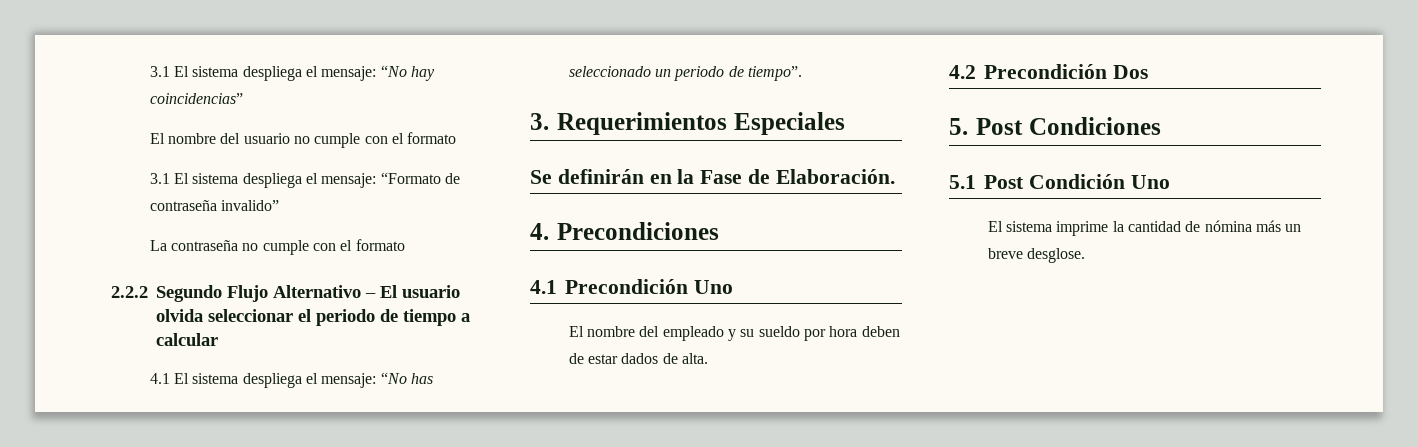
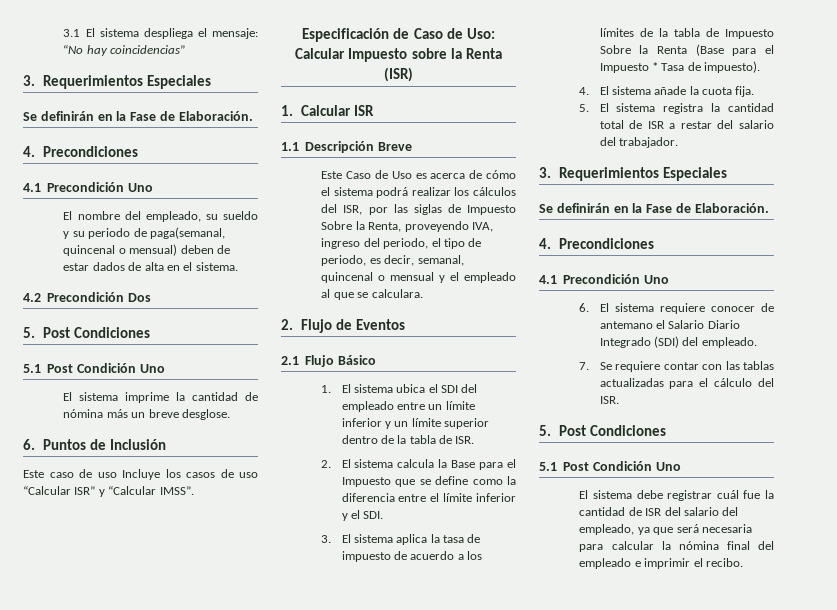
[149,132,457,148] [149,172,460,188] [149,200,280,211] [149,239,405,255] [111,285,460,302] [156,309,470,326] [156,333,218,346] [149,372,433,388] [568,66,803,81] // El nombre del usuario no cumple con el formato // 3.1 El sistema despliega el mensaje: “Formato de contraseña invalido” // La contraseña no cumple con el formato // 2.2.2 Segundo Flujo Alternativo – El usuario olvida seleccionar el periodo de tiempo a calcular // 4.1 El sistema despliega el mensaje: “No has seleccionado un periodo de tiempo”. -> (186, 49) none
[662,326,858,341] empleado y su sueldo por hora -> [145,211,258,222] [63,227,225,239] [63,244,178,256] empleado, su sueldo y su periodo de paga(semanal, quincenal o mensual)
[682,353,709,364] alta. -> [144,262,238,271] alta en el sistema.
(1086, 255) none -> [23,439,167,450] [23,469,258,480] [23,486,194,497] [302,28,495,42] [295,48,502,62] [384,67,413,82] [281,105,375,116] [281,141,413,153] [321,170,516,179] [321,187,516,198] [321,204,516,215] [321,221,493,232] [321,238,482,249] [321,255,464,266] [321,272,516,283] [321,289,423,300] [281,319,406,333] [281,355,377,367] [321,384,478,393] [341,401,475,412] [341,418,490,429] [341,435,475,444] [321,459,516,470] [341,476,516,487] [341,493,516,502] [341,510,384,521] [321,534,481,545] [341,551,483,562] [599,28,774,39] [599,44,774,56] [599,61,761,73] [579,86,755,97] [579,103,774,114] [599,120,774,129] [599,137,678,148] [539,167,728,181] [539,203,769,213] [539,238,655,249] [539,274,670,284] [579,303,774,314] [599,320,740,329] [599,336,757,348] [579,361,774,372] [599,378,774,389] [599,396,619,404] [539,425,667,436] [539,461,681,471] [579,490,774,501] [579,507,739,516] [579,524,752,535] [579,541,774,552] [579,558,743,569] // 6. Puntos de Inclusión // Este caso de uso Incluye los casos de uso “Calcular ISR” y “Calcular IMSS”. // Especificación de Caso de Uso: Calcular Impuesto sobre la Renta (ISR) // 1. Calcular ISR // 1.1 Descripción Breve // Este Caso de Uso es acerca de cómo el sistema podrá realizar los cálculos del ISR, por las siglas de Impuesto Sobre la Renta, proveyendo IVA, ingreso del periodo, el tipo de periodo, es decir, semanal, quincenal o mensual y el empleado al que se calculara. // 2. Flujo de Eventos // 2.1 Flujo Básico // 1. El sistema ubica el SDI del empleado entre un límite inferior y un límite superior dentro de la tabla de ISR. // 2. El sistema calcula la Base para el Impuesto que se define como la diferencia entre el límite inferior y el SDI. // 3. El sistema aplica la tasa de impuesto de acuerdo a los límites de la tabla de Impuesto Sobre la Renta (Base para el Impuesto * Tasa de impuesto). // 4. El sistema añade la cuota fija. // 5. El sistema registra la cantidad total de ISR a restar del salario del trabajador. // 3. Requerimientos Especiales // Se definirán en la Fase de Elaboración. // 4. Precondiciones // 4.1 Precondición Uno // 6. El sistema requiere conocer de antemano el Salario Diario Integrado (SDI) del empleado. // 7. Se requiere contar con las tablas actualizadas para el cálculo del ISR. // 5. Post Condiciones // 5.1 Post Condición Uno // El sistema debe registrar cuál fue la cantidad de ISR del salario del empleado, ya que será necesaria para calcular la nómina final del empleado e imprimir el recibo.

